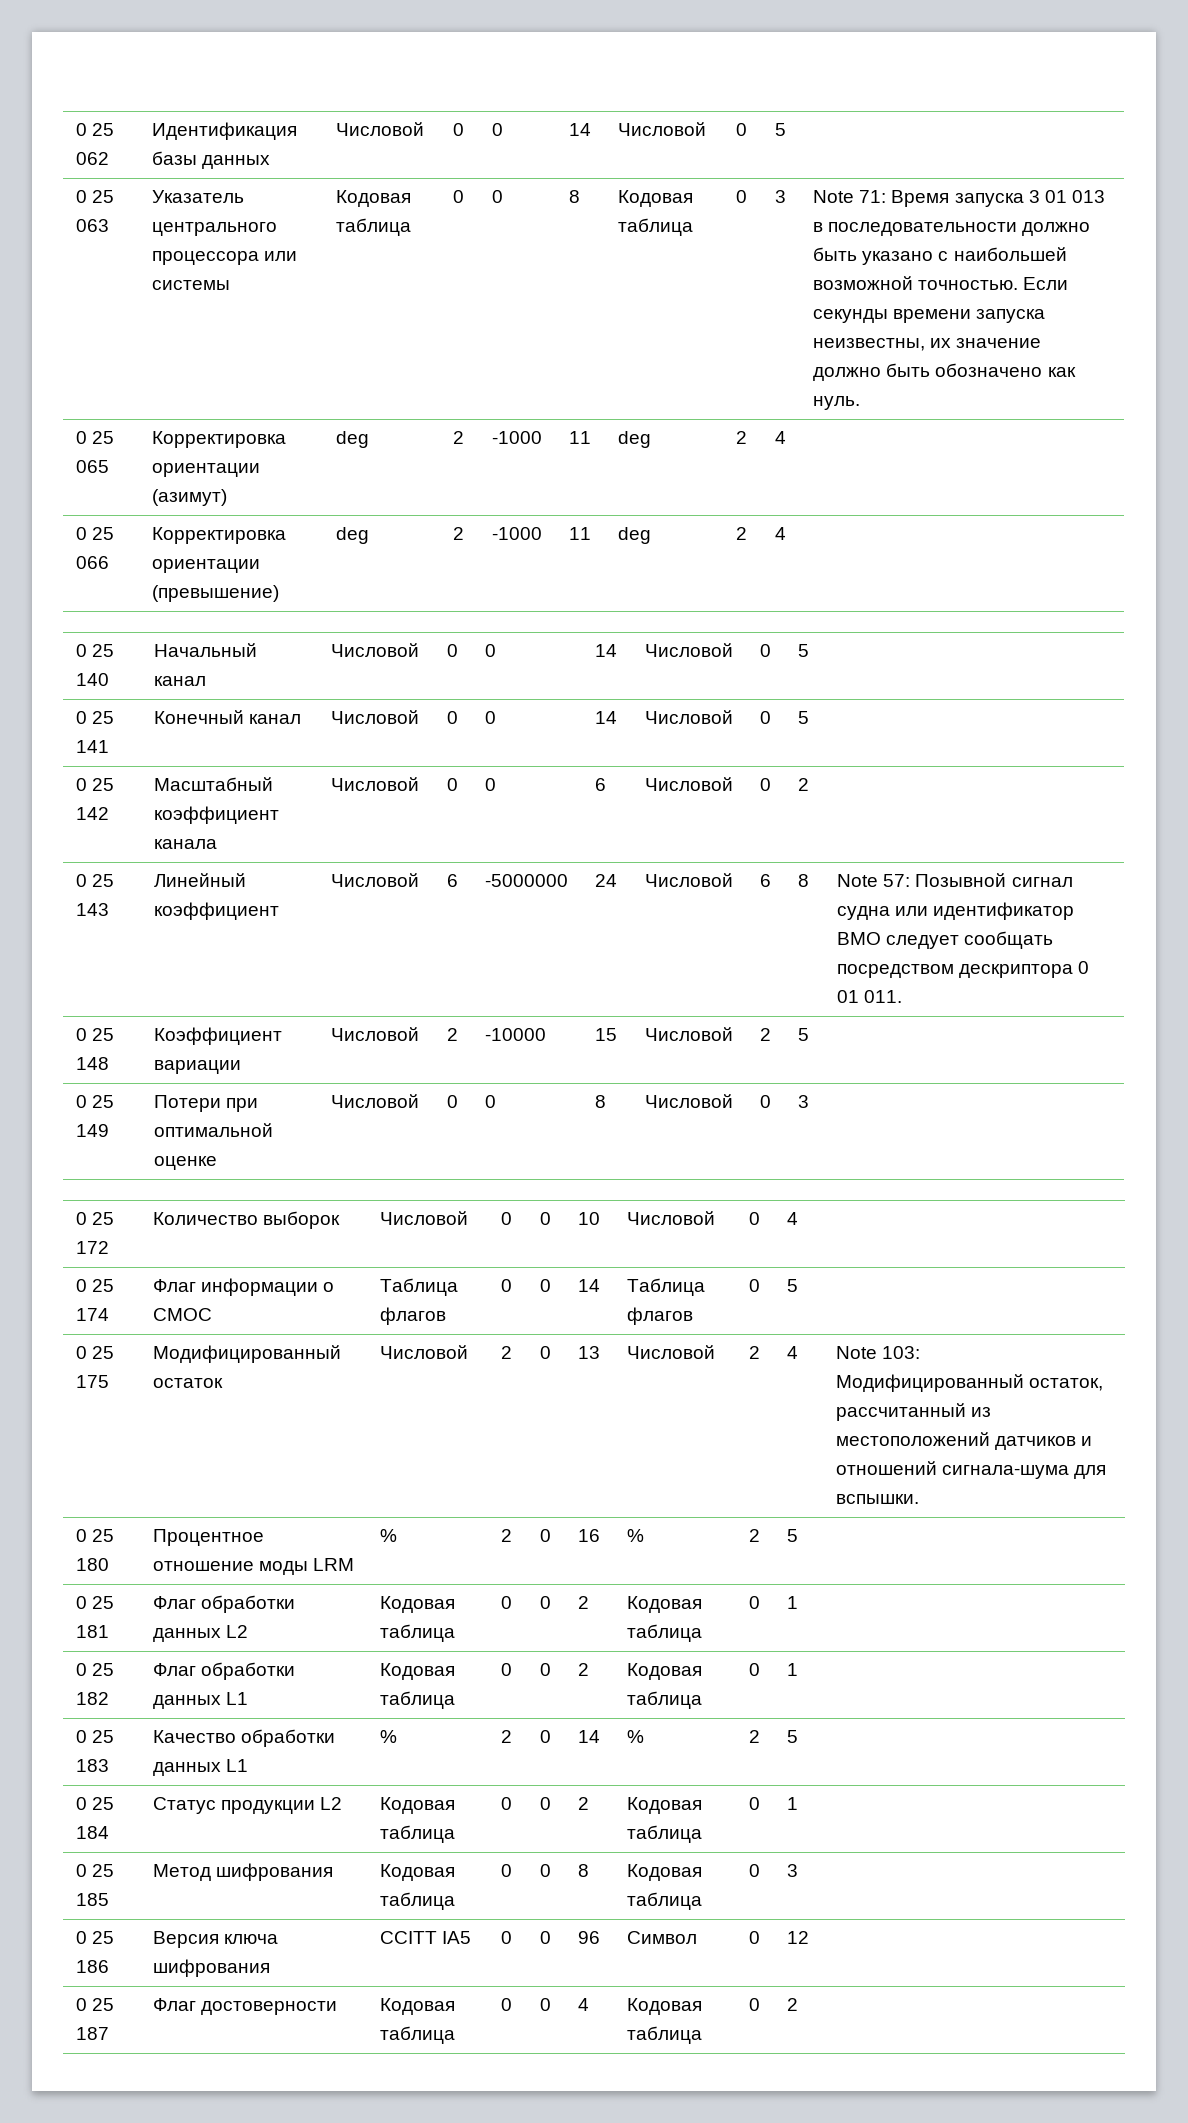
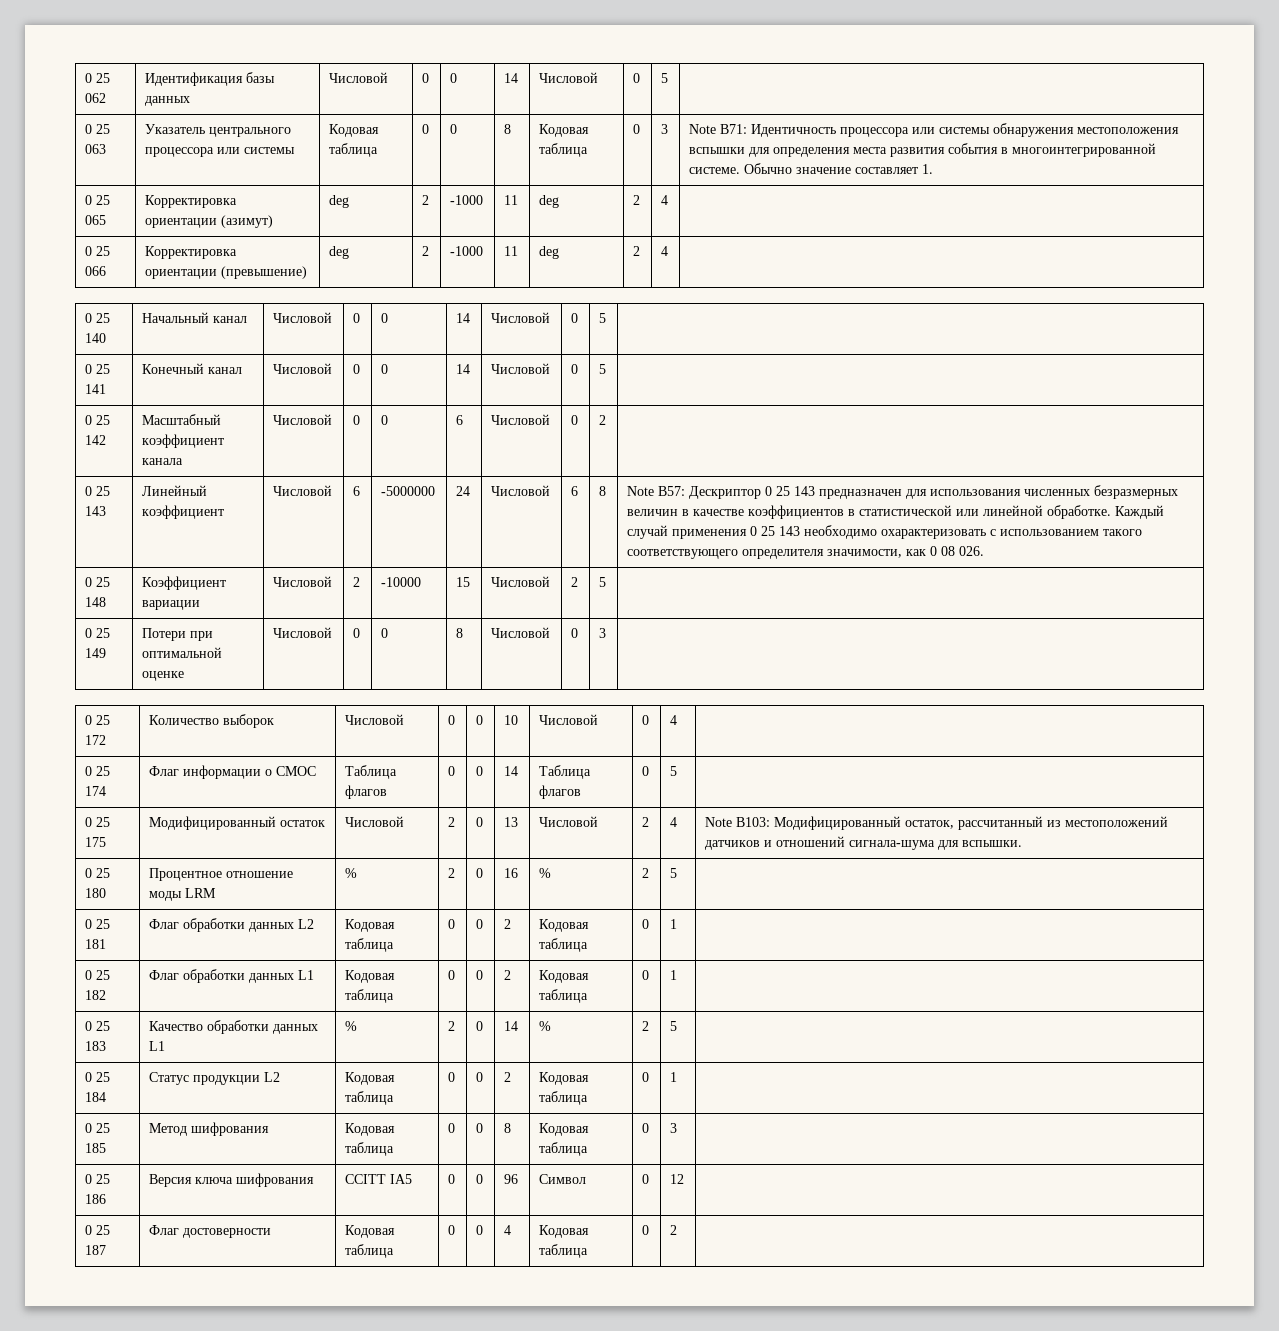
[859,190,1105,207] [813,222,1091,236] [813,247,1067,265] [813,276,1069,290] [813,309,1046,323] [813,338,1042,351] [813,363,1076,381] [813,396,861,410] 71: Время запуска 3 01 013 в последовательности должно быть указано с наибольшей возможной точностью. Если секунды времени запуска неизвестны, их значение должно быть обозначено как нуль. -> [720,123,1180,137] [689,143,1157,157] [689,163,934,174] B71: Идентичность процессора или системы обнаружения местоположения вспышки для определения места развития события в многоинтегрированной системе. Обычно значение составляет 1.
[883,873,1073,887] [837,902,1075,920] [837,931,1054,949] [837,961,1090,978] [837,990,903,1003] 57: Позывной сигнал судна или идентификатор ВМО следует сообщать посредством дескриптора 0 01 011. -> [658,485,1179,499] [627,505,1165,519] [627,525,1143,539] [627,546,985,559] B57: Дескриптор 0 25 143 предназначен для использования численных безразмерных величин в качестве коэффициентов в статистической или линейной обработке. Каждый случай применения 0 25 143 необходимо охарактеризовать с использованием такого соответствующего определителя значимости, как 0 08 026.
[882,1346,921,1359] 103: -> [736,817,771,827] B103:

